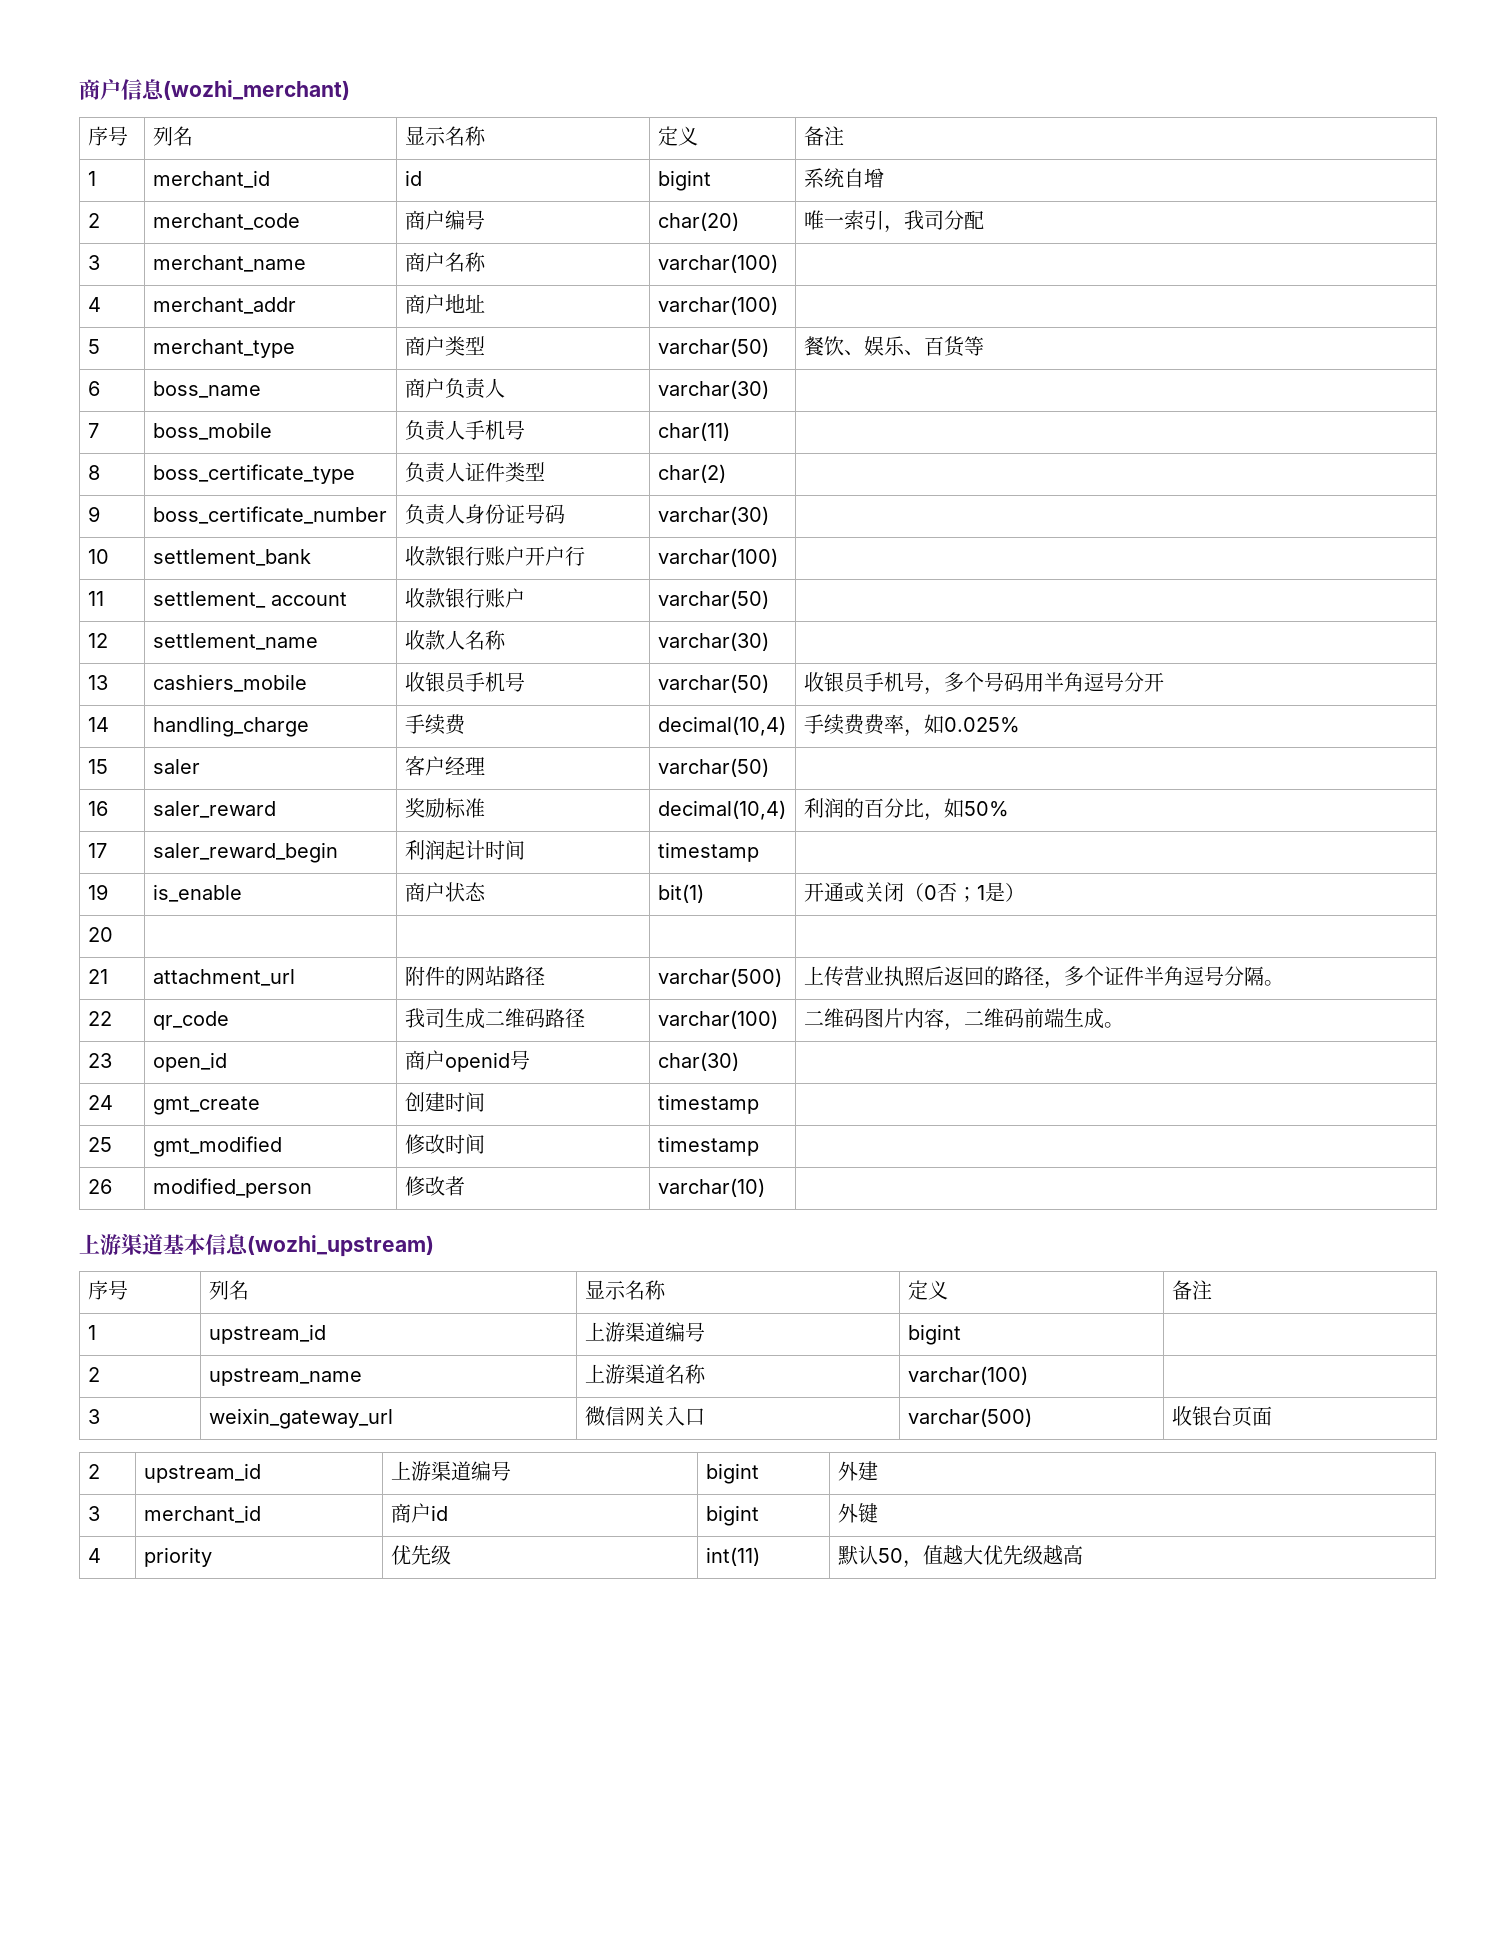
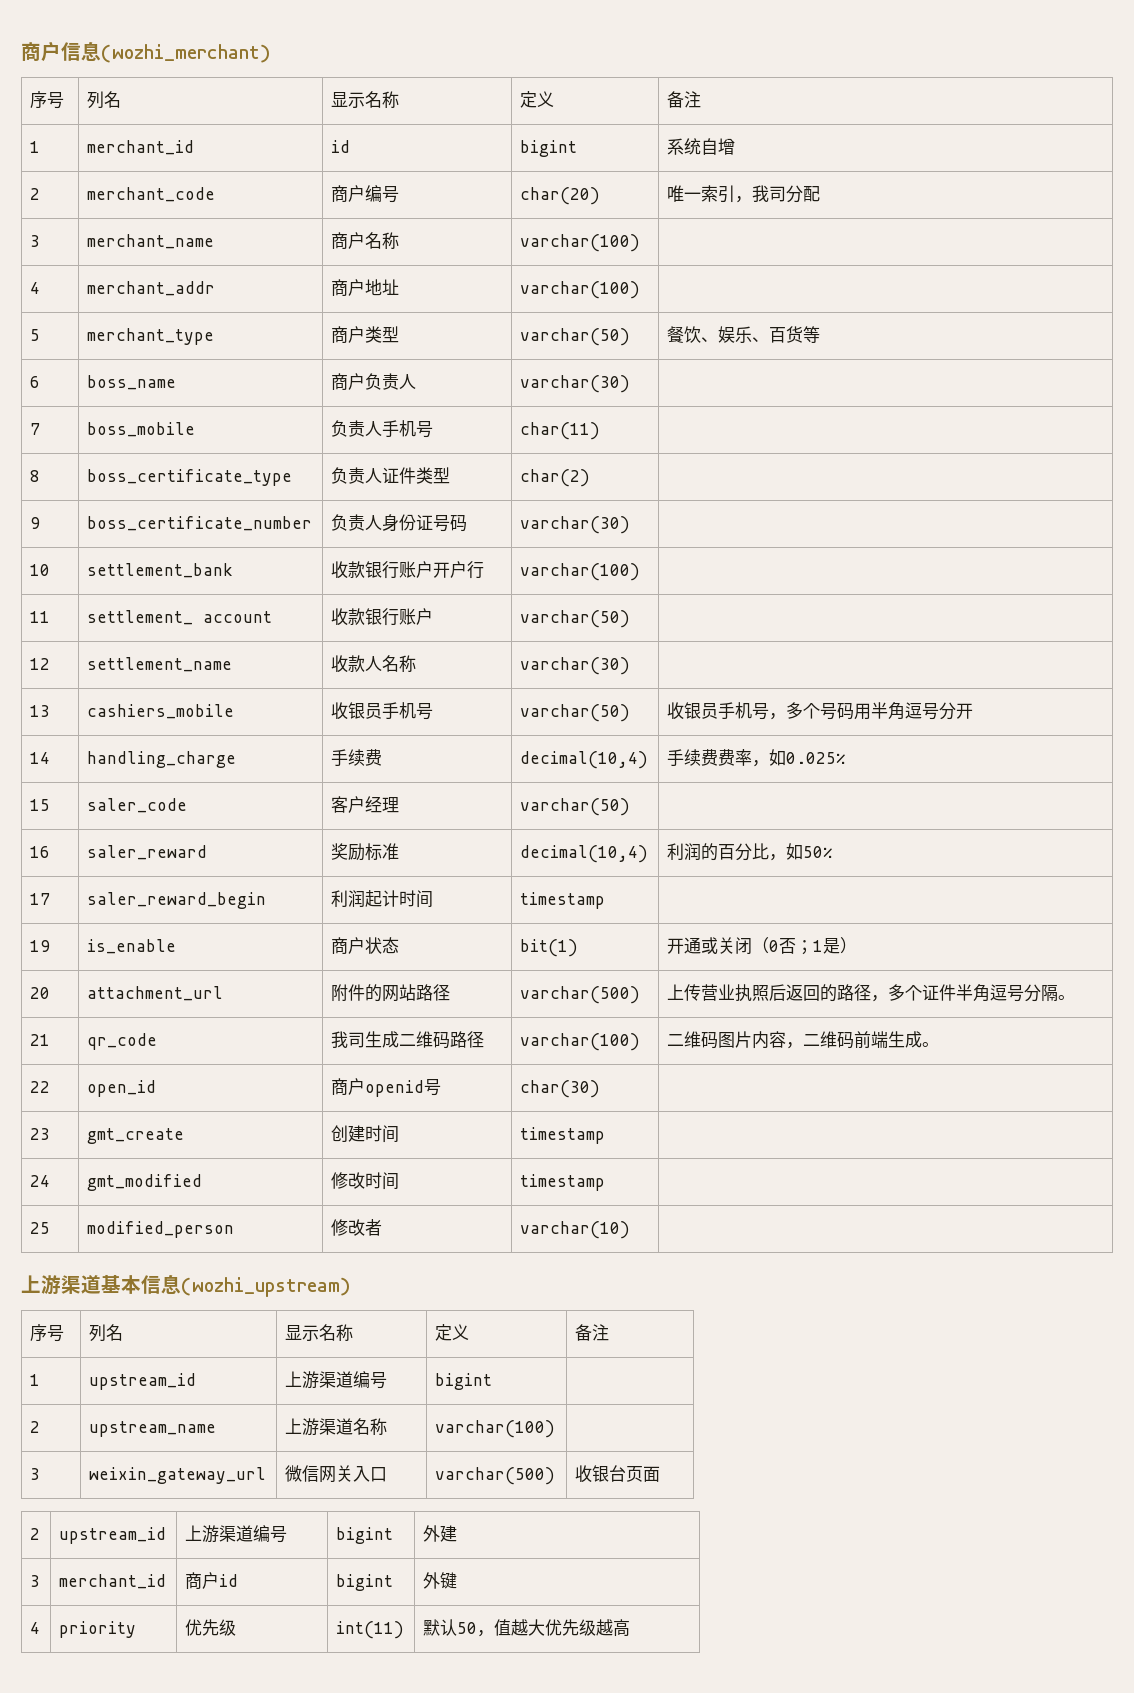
[152,759,200,774] saler -> [87,798,188,813] saler_code
[87,969,108,984] | | | // 21 | -> (51, 993) none
[87,1011,112,1026] 22 -> [30,1034,51,1046] 21
[87,1053,112,1068] 23 -> [30,1081,51,1093] 22
[87,1095,113,1110] 24 -> [30,1128,51,1140] 23
[87,1137,112,1152] 25 -> [30,1175,51,1187] 24
[87,1179,112,1194] 26 -> [30,1222,51,1234] 25

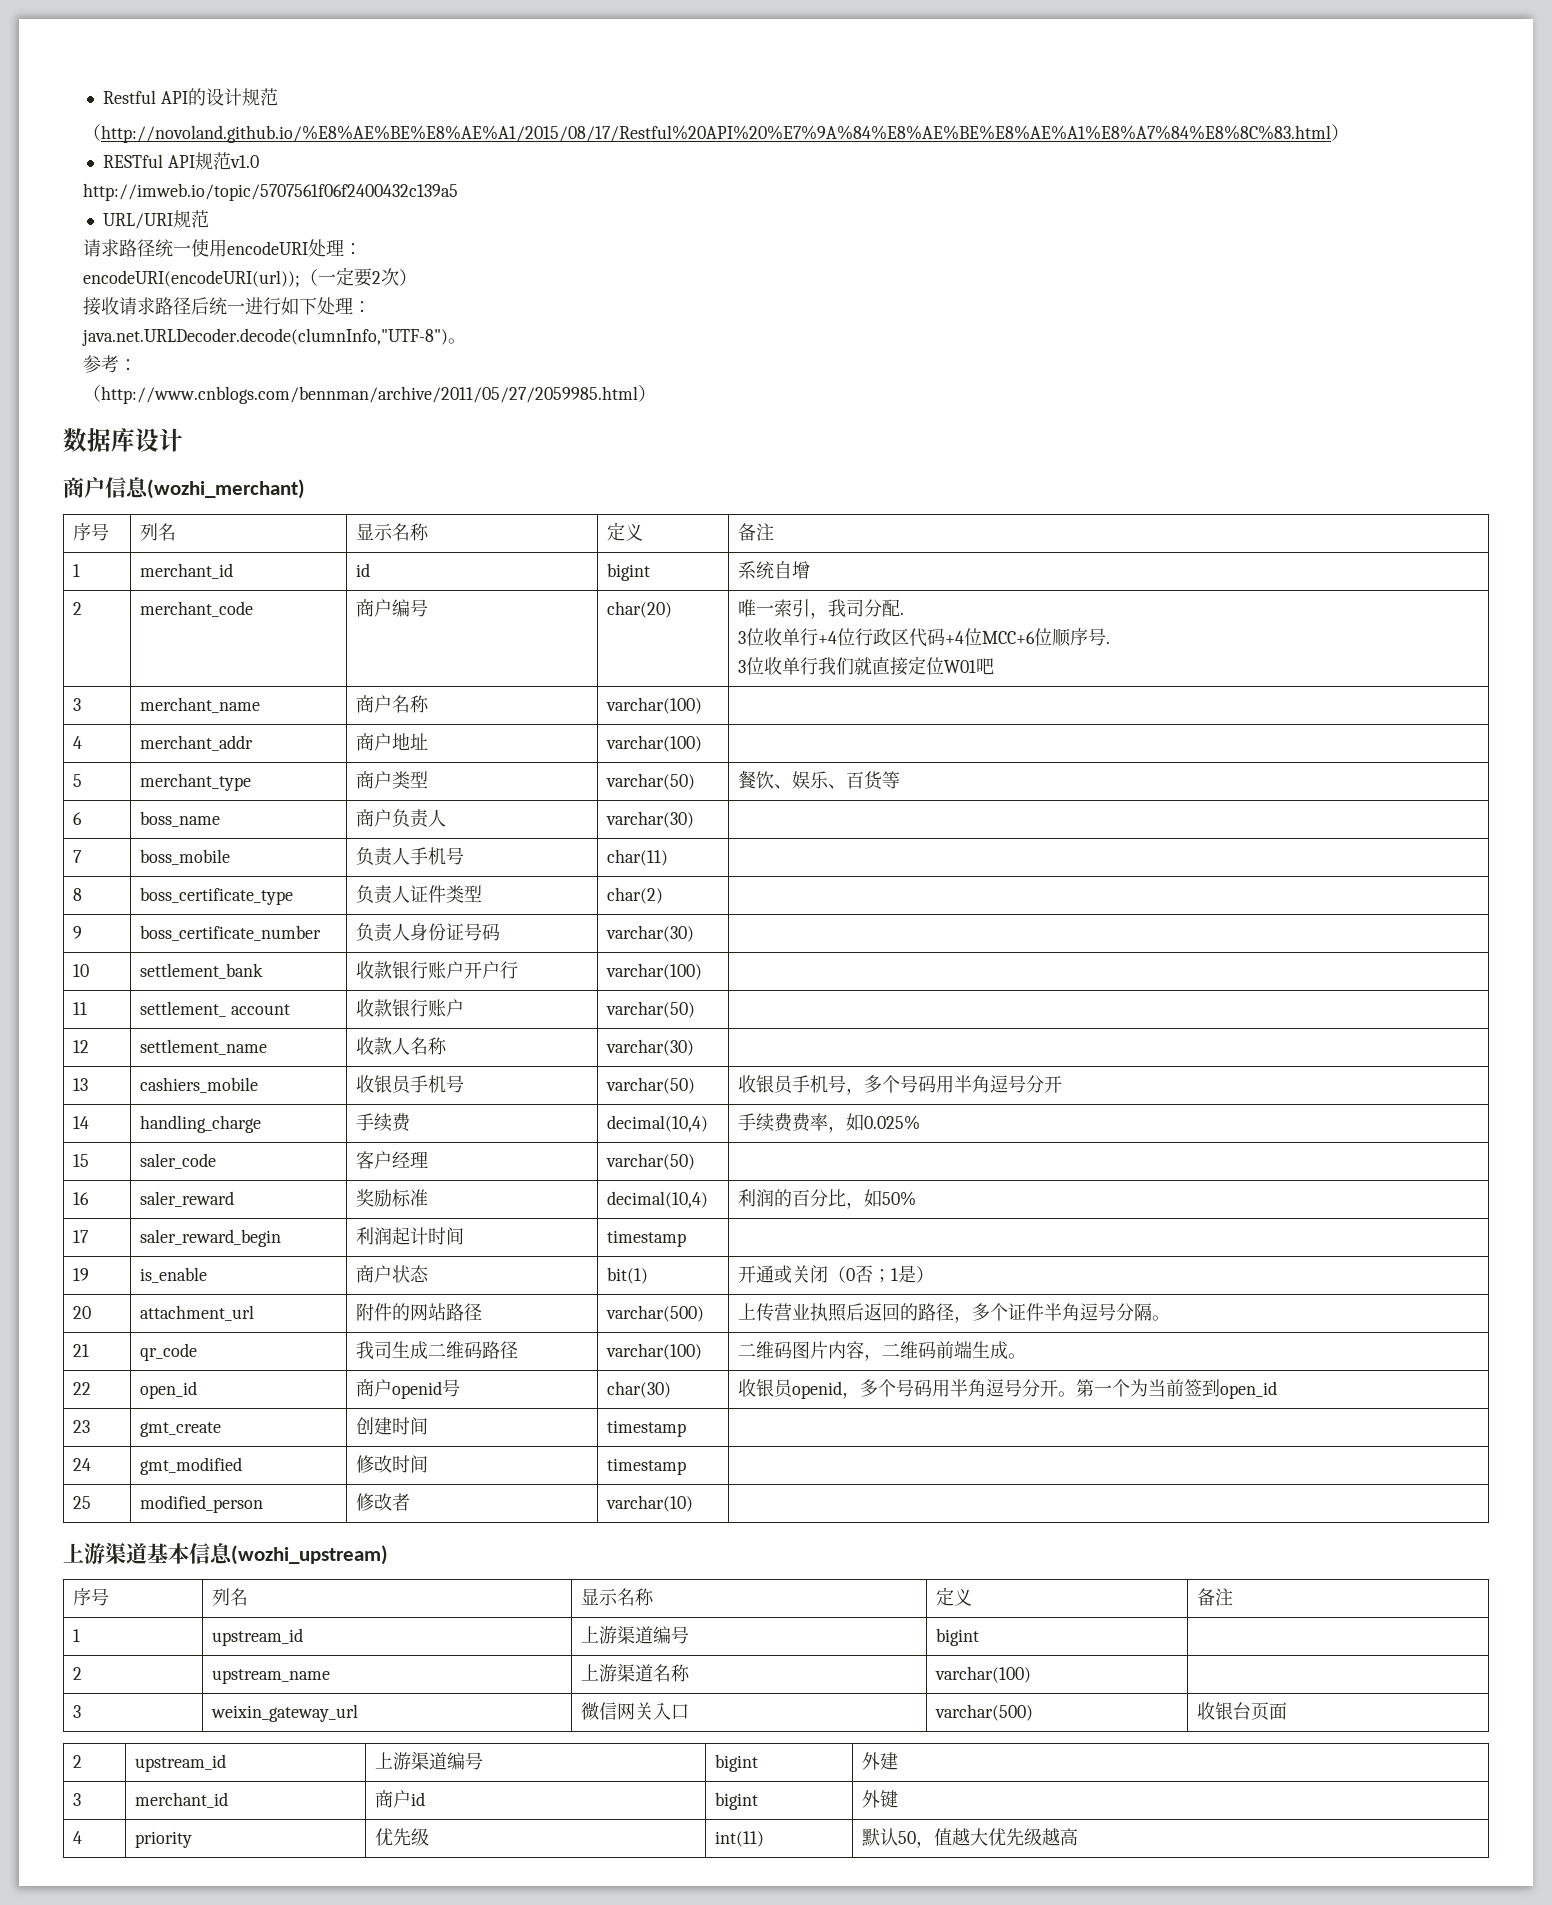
(21, 51) none -> [103,88,278,106] [83,124,1350,143] [103,152,259,170] [83,183,459,201] [103,210,210,229] [83,239,363,257] [83,267,418,287] [83,297,372,316] [82,328,467,346] [83,355,138,373] [83,385,657,404] [63,428,183,452] Restful API的设计规范 // （http://novoland.github.io/%E8%AE%BE%E8%AE%A1/2015/08/17/Restful%20API%20%E7%9A%84%E8%AE%BE%E8%AE%A1%E8%A7%84%E8%8C%83.html） // RESTful API规范v1.0 // http://imweb.io/topic/5707561f06f2400432c139a5 // URL/URI规范 // 请求路径统一使用encodeURI处理： // encodeURI(encodeURI(url));（一定要2次） // 接收请求路径后统一进行如下处理： // java.net.URLDecoder.decode(clumnInfo,"UTF-8")。 // 参考： // （http://www.cnblogs.com/bennman/archive/2011/05/27/2059985.html） // 数据库设计 //
(821, 194) none -> [899,612,904,615] [737,628,1110,647] [737,656,994,676] . // 3位收单行+4位行政区代码+4位MCC+6位顺序号. // 3位收单行我们就直接定位W01吧
(601, 1089) none -> [737,1379,1277,1399] 收银员openid，多个号码用半角逗号分开。第一个为当前签到open_id

